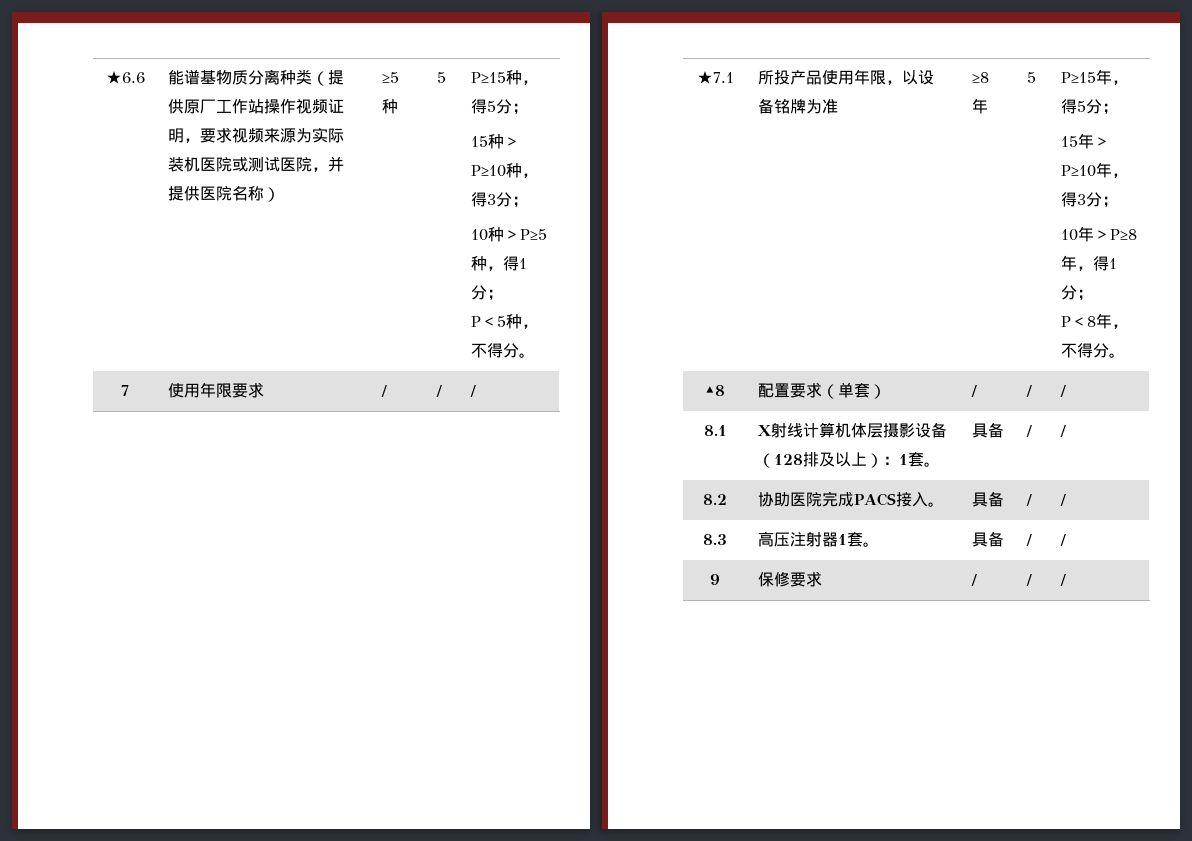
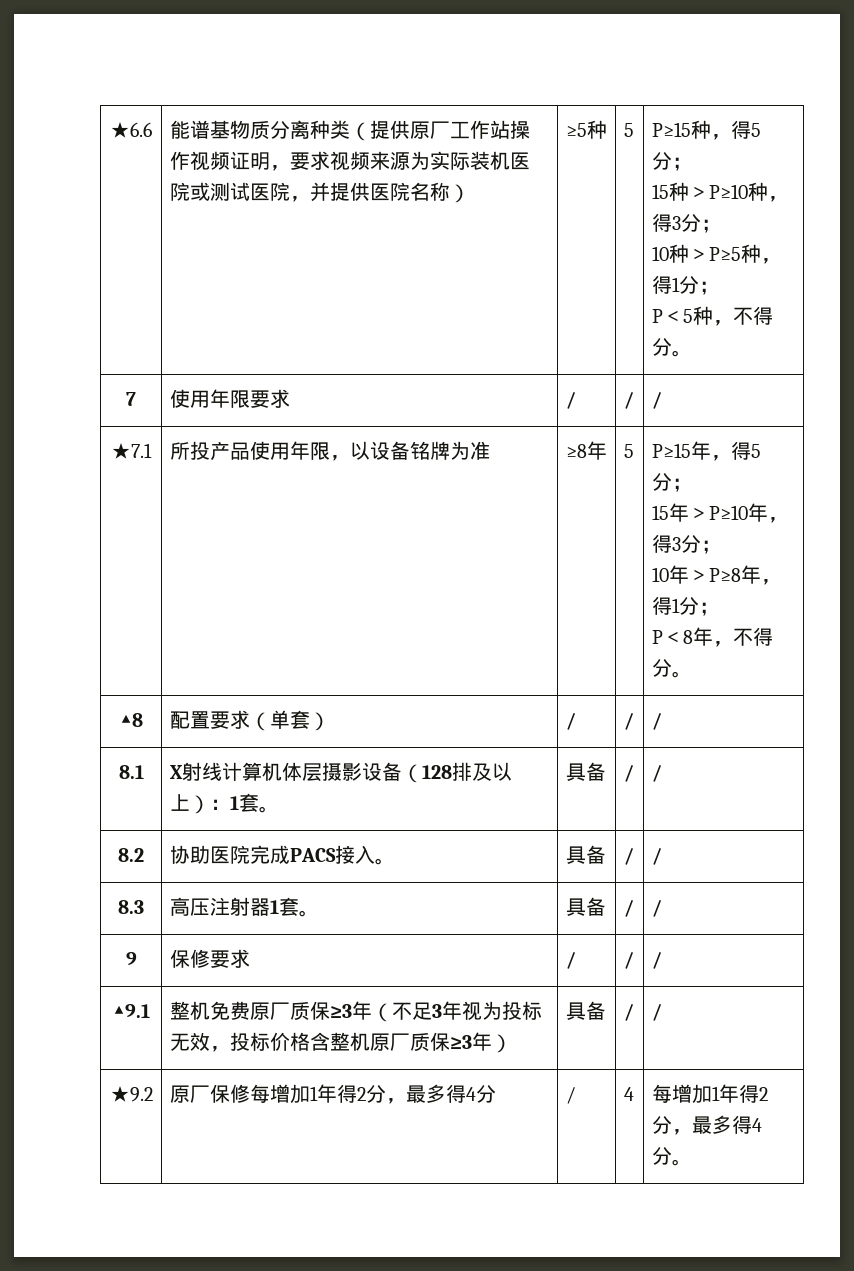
(1066, 580) none -> [112,1004,150,1018] [169,1001,542,1022] [169,1032,512,1053] [565,1001,606,1020] [623,1004,634,1021] [651,1004,662,1021] [109,1086,153,1102] [169,1084,496,1104] [565,1087,576,1104] [623,1087,634,1101] [651,1084,768,1104] [651,1115,762,1135] [651,1146,692,1166] // ▲9.1 | 整机免费原厂质保≥3年（不足3年视为投标无效，投标价格含整机原厂质保≥3年） | 具备 | / | / // ★9.2 | 原厂保修每增加1年得2分，最多得4分 | / | 4 | 每增加1年得2分，最多得4分。

